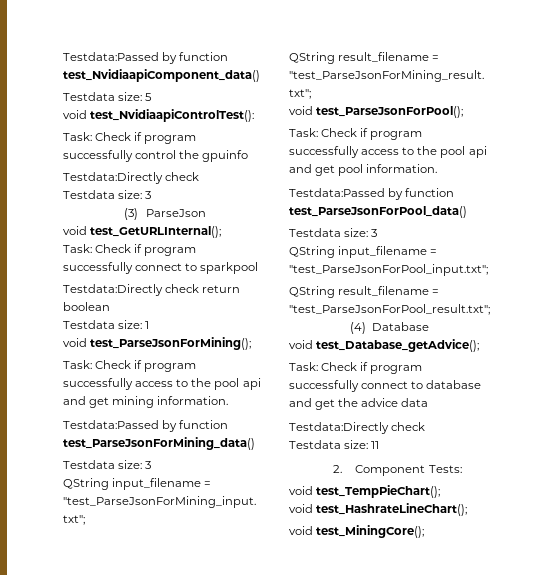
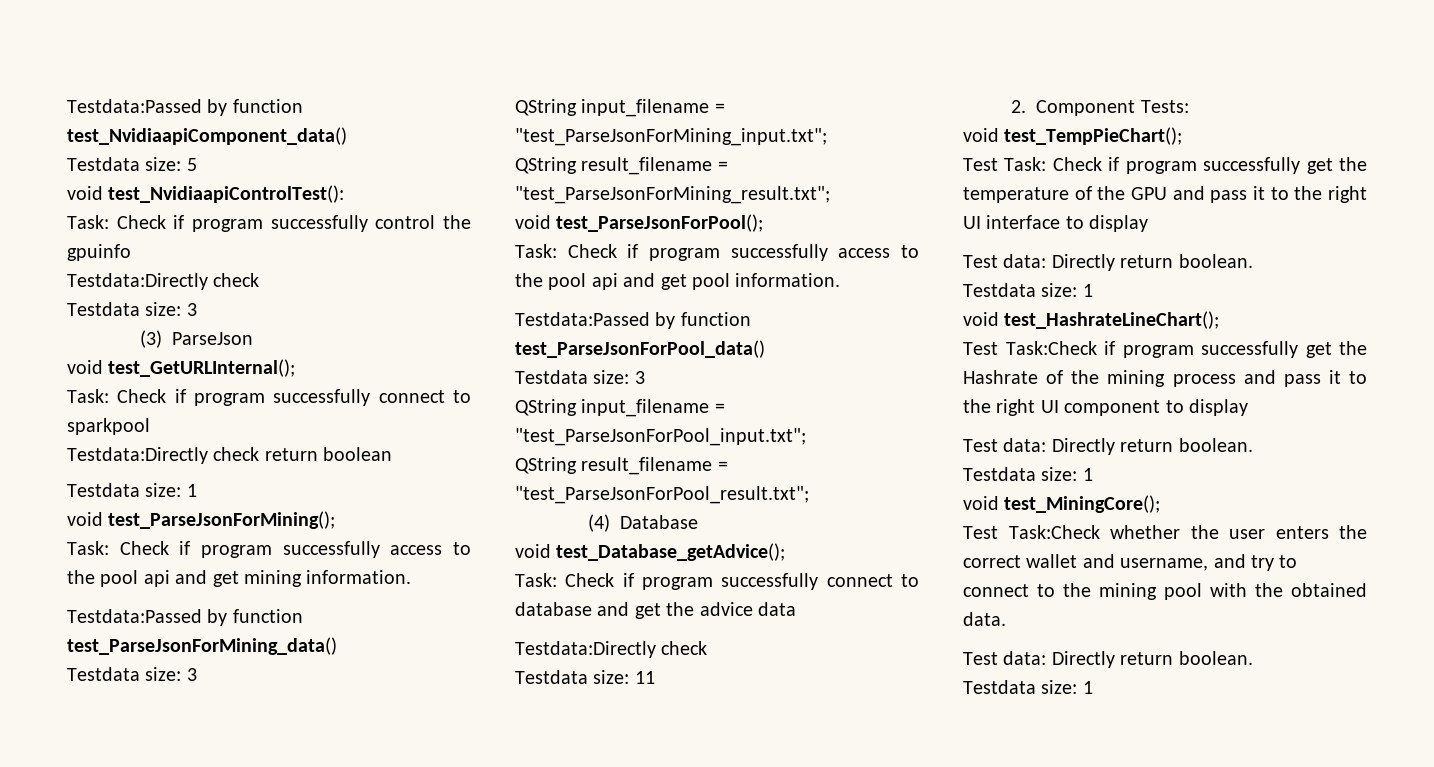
[289,503,468,516] [289,525,425,538] void test_HashrateLineChart(); // void test_MiningCore(); -> [963,157,1367,174] [963,186,1367,203] [963,215,1149,232] [963,254,1253,271] [963,283,1093,297] [963,311,1220,329] [963,341,1367,358] [963,370,1367,387] [963,399,1248,416] [963,438,1253,455] [963,467,1093,481] [963,495,1161,513] [963,525,1367,539] [963,554,1298,571] [963,583,1367,600] [963,612,1006,626] [963,651,1253,668] [963,680,1093,694] Test Task: Check if program successfully get the temperature of the GPU and pass it to the right UI interface to display // Test data: Directly return boolean. // Testdata size: 1 // void test_HashrateLineChart(); // Test Task:Check if program successfully get the Hashrate of the mining process and pass it to the right UI component to display // Test data: Directly return boolean. // Testdata size: 1 // void test_MiningCore(); // Test Task:Check whether the user enters the correct wallet and username, and try to connect to the mining pool with the obtained data. // Test data: Directly return boolean. // Testdata size: 1

